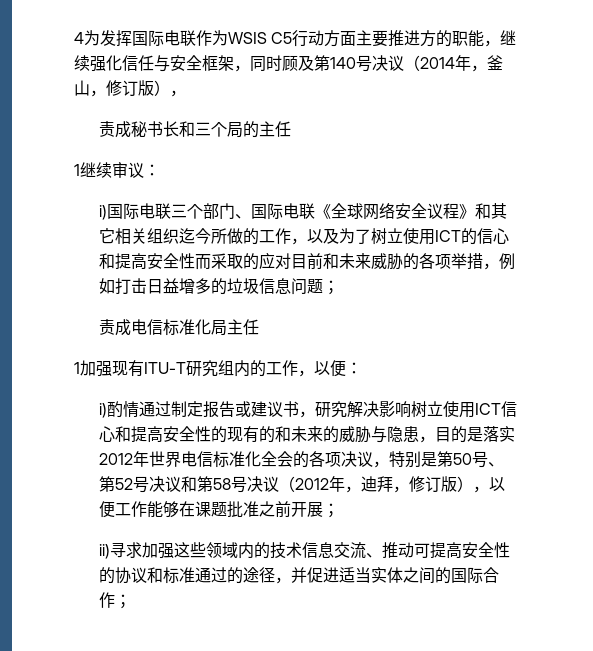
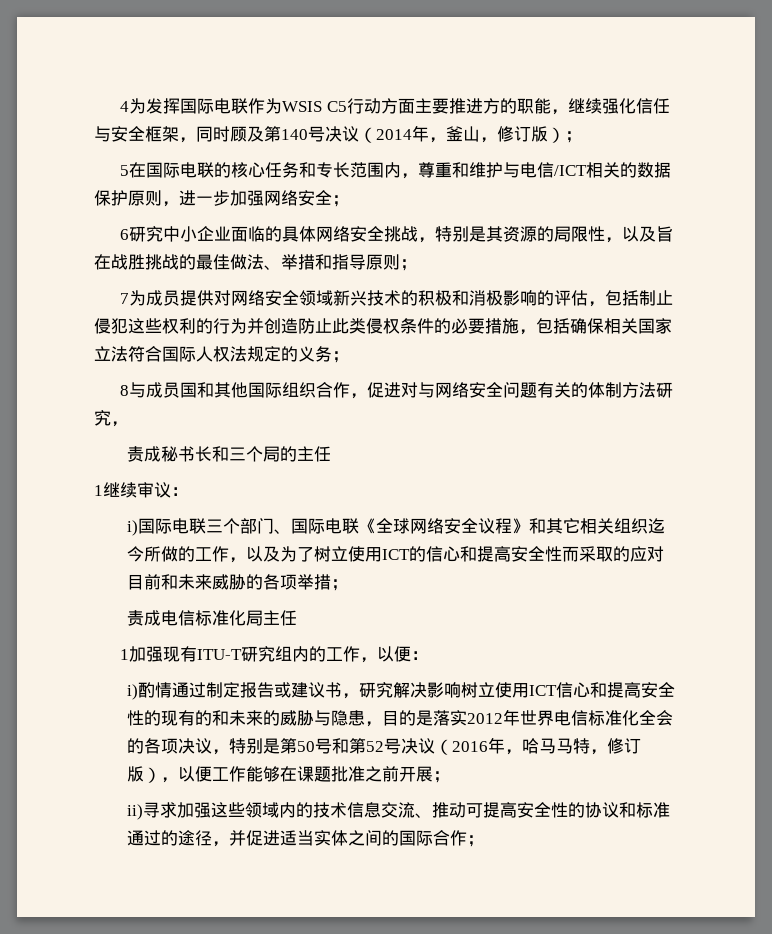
(170, 88) none -> [565,131,582,143] [120,162,672,179] [94,190,349,207] [120,226,674,243] [94,254,417,271] [120,290,674,307] [94,318,672,335] [94,346,349,363] [120,382,674,399] [94,410,111,426] ； // 5在国际电联的核心任务和专长范围内，尊重和维护与电信/ICT相关的数据保护原则，进一步加强网络安全； // 6研究中小企业面临的具体网络安全挑战，特别是其资源的局限性，以及旨在战胜挑战的最佳做法、举措和指导原则； // 7为成员提供对网络安全领域新兴技术的积极和消极影响的评估，包括制止侵犯这些权利的行为并创造防止此类侵权条件的必要措施，包括确保相关国家立法符合国际人权法规定的义务； // 8与成员国和其他国际组织合作，促进对与网络安全问题有关的体制方法研究
[483,253,516,270] [99,278,324,295] ，例如打击日益增多的垃圾信息问题 -> (332, 582) none
[488,462,505,467] 、 -> [332,738,350,754] 和
[181,476,394,493] 和第58号决议（2012年，迪拜 -> [435,737,591,755] （2016年，哈马马特

